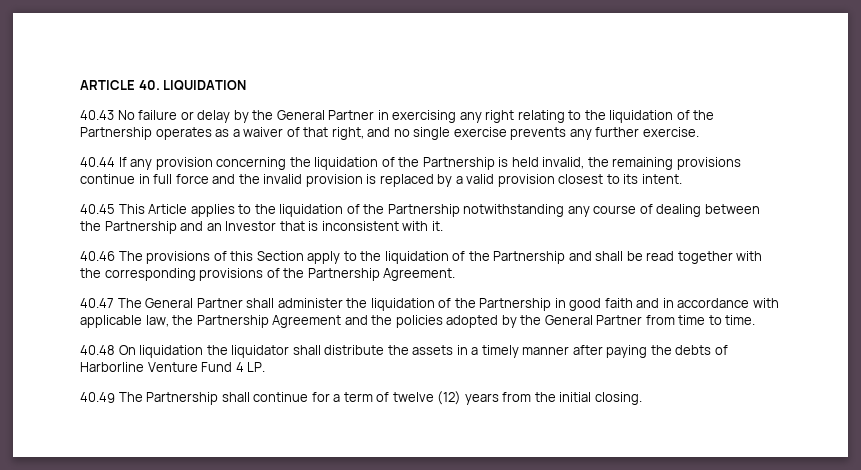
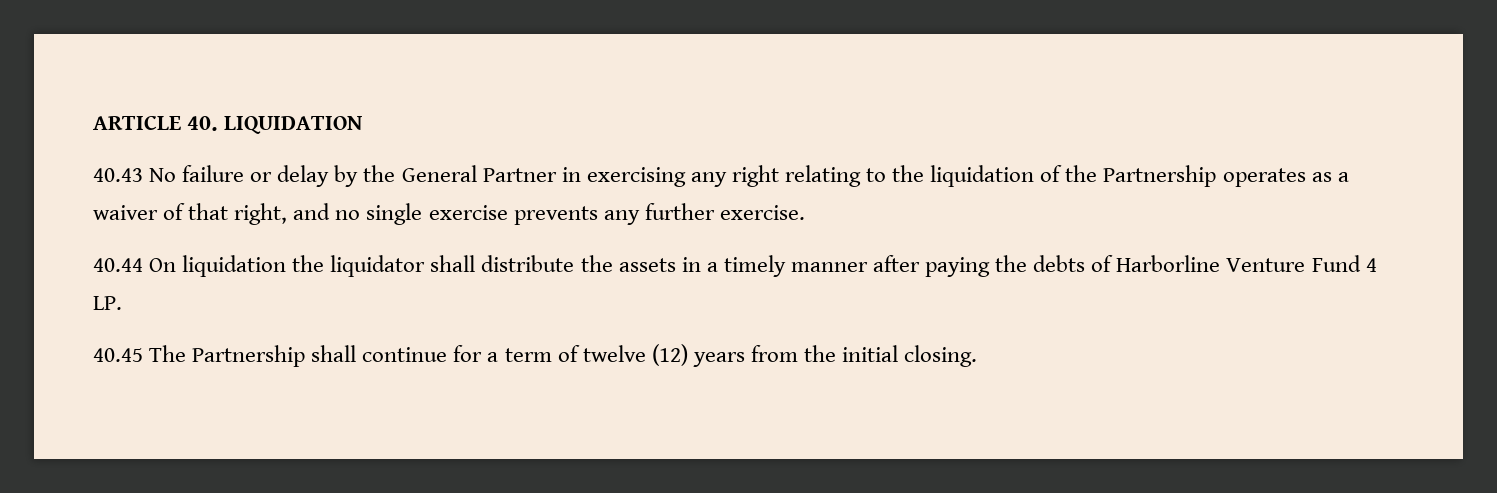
[118,157,741,170] [80,174,682,187] [80,204,760,217] [80,221,443,234] [80,251,763,264] [80,268,456,281] [80,298,779,311] [80,315,756,328] [80,345,115,355] If any provision concerning the liquidation of the Partnership is held invalid, the remaining provisions continue in full force and the invalid provision is replaced by a valid provision closest to its intent. // 40.45 This Article applies to the liquidation of the Partnership notwithstanding any course of dealing between the Partnership and an Investor that is inconsistent with it. // 40.46 The provisions of this Section apply to the liquidation of the Partnership and shall be read together with the corresponding provisions of the Partnership Agreement. // 40.47 The General Partner shall administer the liquidation of the Partnership in good faith and in accordance with applicable law, the Partnership Agreement and the policies adopted by the General Partner from time to time. // 40.48 -> (143, 265) none
[80,392,115,403] 40.49 -> [93,348,143,362] 40.45

